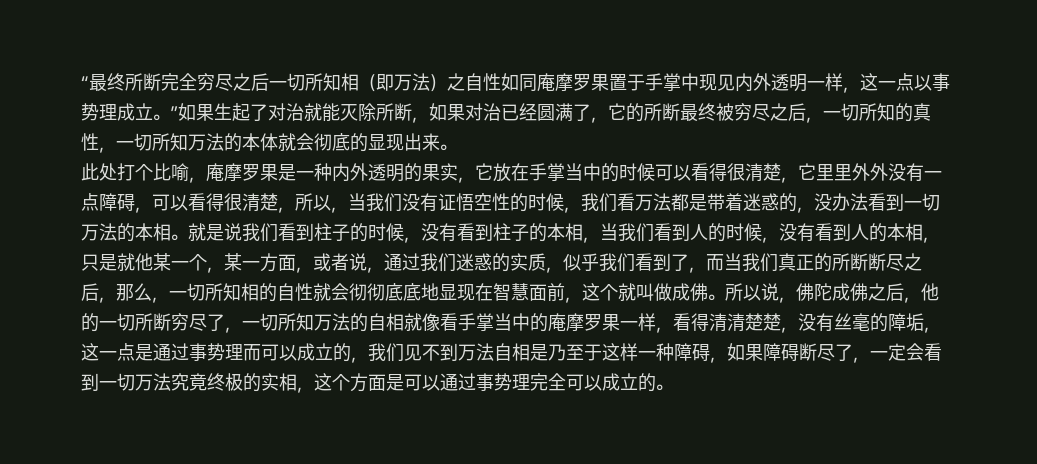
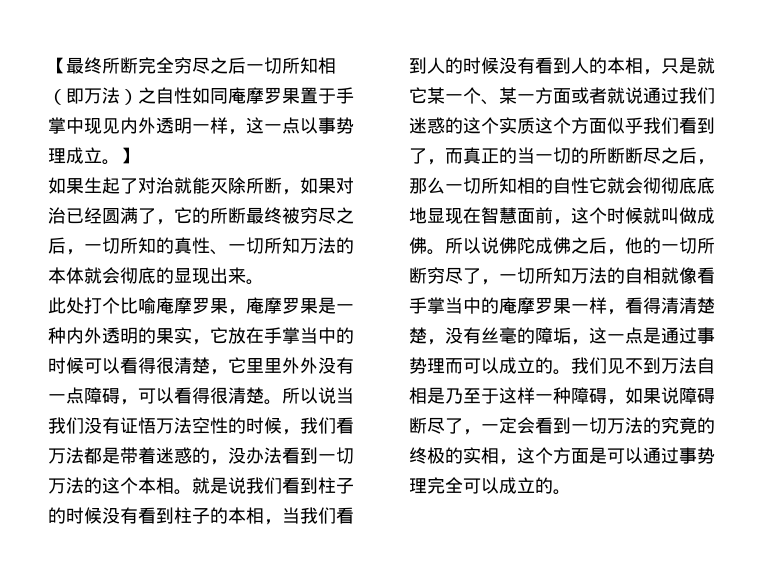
[81,76,89,89] “ -> [48,57,66,74] 【
[170,106,178,119] ” -> [120,147,138,164] 】 //
[99,147,116,153] ， -> [210,249,228,255] 、
(189, 172) none -> [156,297,228,314] 庵摩罗果
[278,193,348,213] ，所以， -> [264,387,336,405] 。所以说
(474, 202) none -> [156,417,192,434] 万法
(135, 232) none -> [102,477,138,494] 这个
[404,237,421,243] ， -> (102, 515) none
[762,237,779,243] ， -> (499, 65) none
[135,253,563,273] 他某一个，某一方面，或者说，通过我们迷惑的实质， -> [409,87,715,105] [409,117,607,134] 它某一个、某一方面或者就说通过我们迷惑的这个实质这个方面
[724,253,814,272] 当我们真正 -> [463,147,571,164] 真正的当一切
[152,297,169,303] ， -> (445, 185) none
(313, 292) none -> [589,177,607,194] 它
(618, 292) none -> [607,207,643,224] 时候
[779,297,796,303] ， -> (499, 245) none
[351,357,368,363] ， -> [553,369,571,375] 。
(763, 352) none -> [661,387,679,404] 说
[171,373,207,391] 究竟 -> [643,417,715,434] 的究竟的

